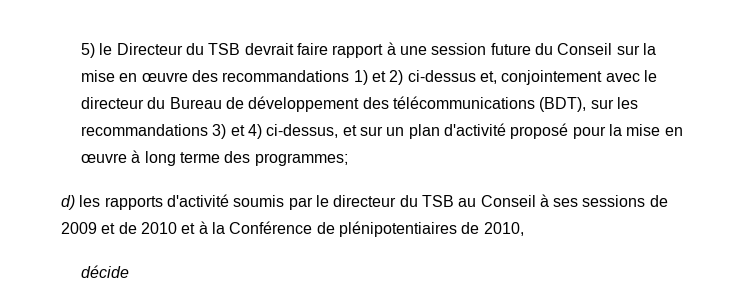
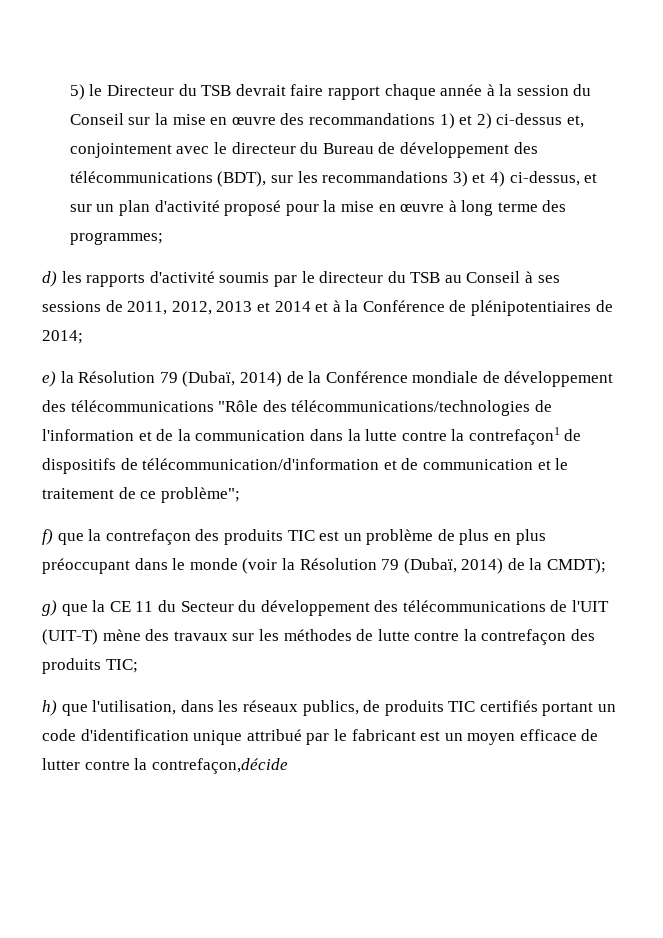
[386,42,531,55] à une session future -> [384,84,569,100] chaque année à la session
[61,222,177,234] 2009 et de 2010 -> [127,301,311,315] 2011, 2012, 2013 et 2014
[483,222,524,236] [81,265,130,278] 2010, // décide -> [42,330,83,344] [42,371,614,387] [42,400,552,416] [42,427,582,445] [42,458,569,474] [42,487,240,503] [42,529,546,545] [42,558,607,574] [42,600,610,616] [42,629,596,645] [42,658,138,674] [42,700,617,716] [42,729,599,745] [42,758,288,774] 2014; // e) la Résolution 79 (Dubaï, 2014) de la Conférence mondiale de développement des télécommunications "Rôle des télécommunications/technologies de l'information et de la communication dans la lutte contre la contrefaçon1 de dispositifs de télécommunication/d'information et de communication et le traitement de ce problème"; // f) que la contrefaçon des produits TIC est un problème de plus en plus préoccupant dans le monde (voir la Résolution 79 (Dubaï, 2014) de la CMDT); // g) que la CE 11 du Secteur du développement des télécommunications de l'UIT (UIT-T) mène des travaux sur les méthodes de lutte contre la contrefaçon des produits TIC; // h) que l'utilisation, dans les réseaux publics, de produits TIC certifiés portant un code d'identification unique attribué par le fabricant est un moyen efficace de lutter contre la contrefaçon,décide

